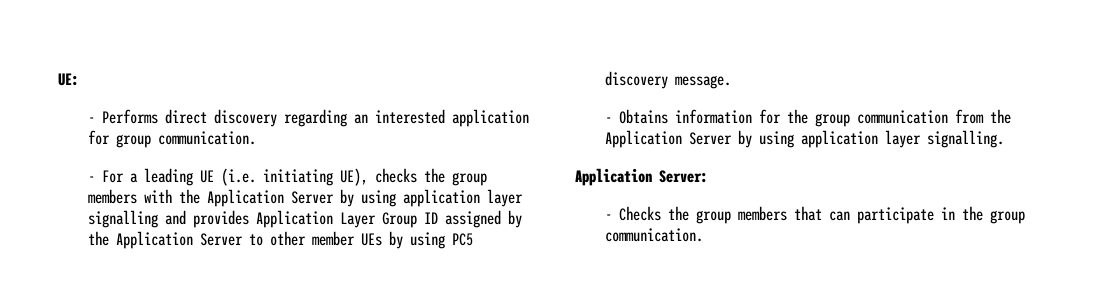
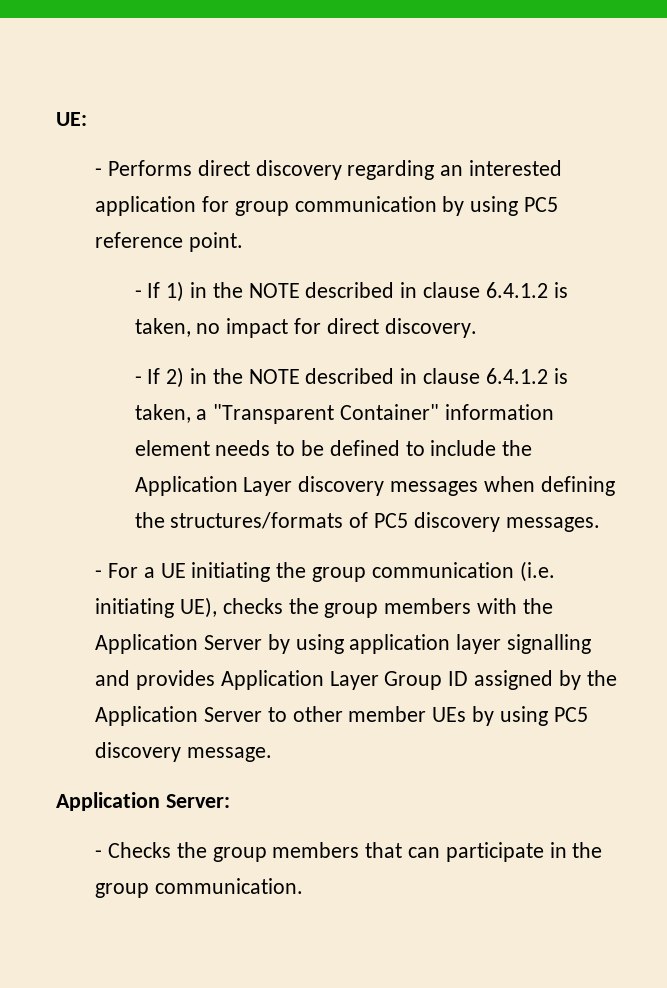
[157,131,256,145] [87,168,214,186] communication. // - For a leading UE -> [294,196,559,216] [95,232,244,252] [134,281,568,302] [134,318,477,338] [134,367,568,388] [134,404,554,424] [134,440,533,456] [134,476,615,496] [134,512,600,532] [95,562,514,582] communication by using PC5 reference point. // - If 1) in the NOTE described in clause 6.4.1.2 is taken, no impact for direct discovery. // - If 2) in the NOTE described in clause 6.4.1.2 is taken, a "Transparent Container" information element needs to be defined to include the Application Layer discovery messages when defining the structures/formats of PC5 discovery messages. // - For a UE initiating the group communication
[604,109,1011,127] [604,130,1004,148] // - Obtains information for the group communication from the Application Server by using application layer signalling. -> (273, 754) none

